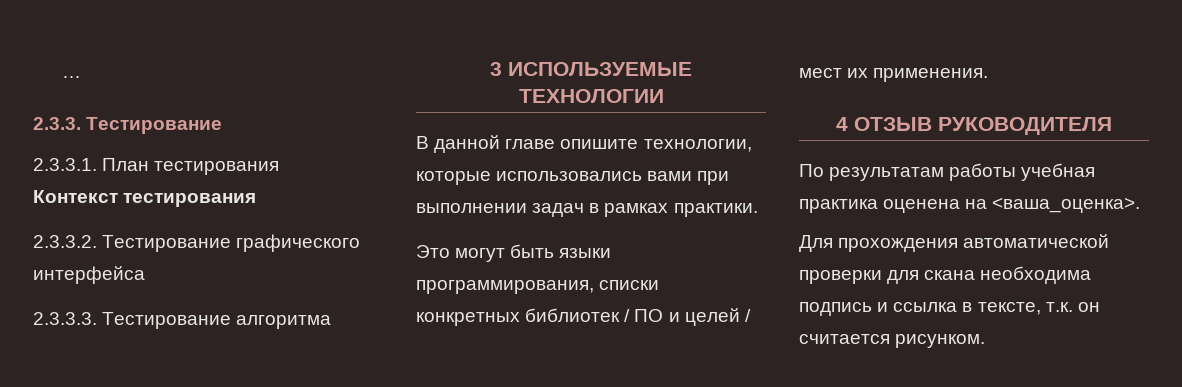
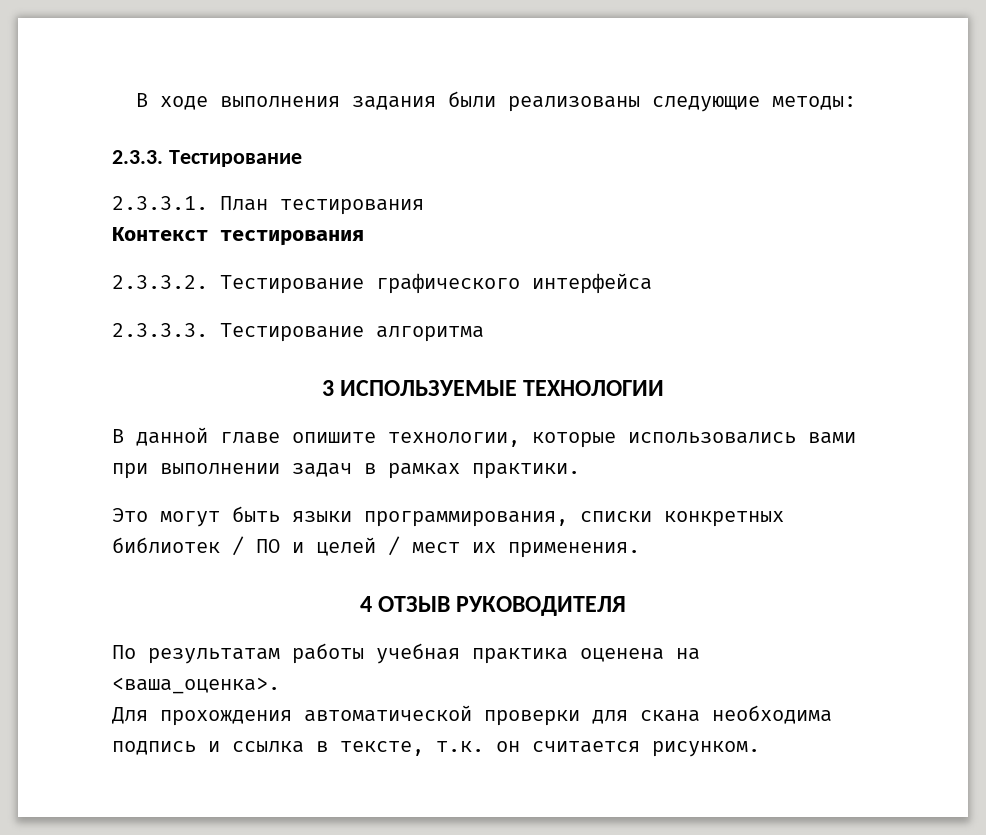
[61,76,81,78] … -> [136,91,857,112] В ходе выполнения задания были реализованы следующие методы:

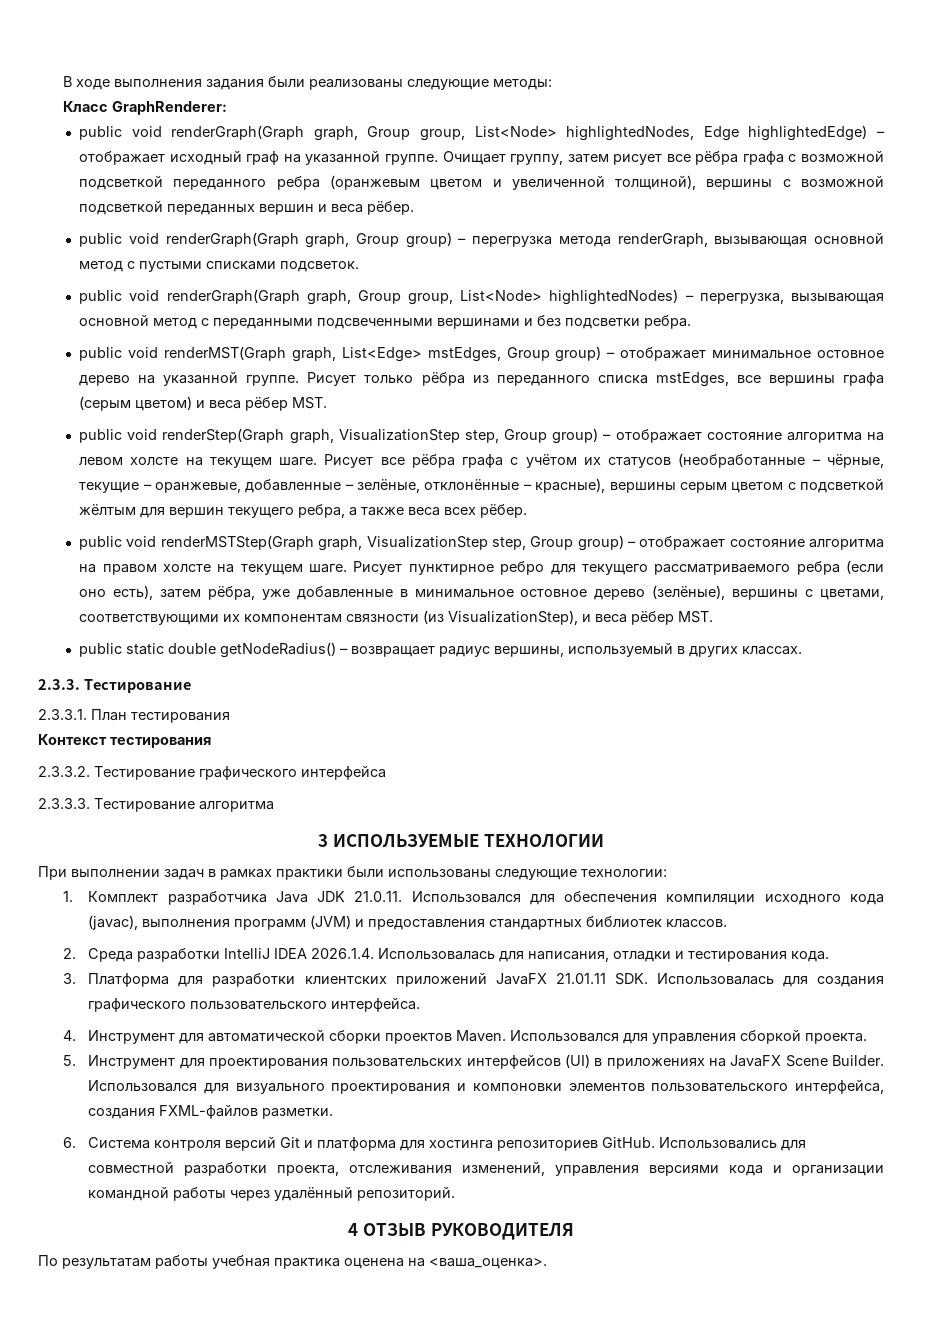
(857, 103) none -> [63,101,228,115] [79,125,885,141] [79,150,884,165] [79,175,884,190] [79,200,415,215] [79,232,884,248] [79,261,360,272] [79,289,884,305] [79,314,692,329] [79,346,885,362] [79,371,884,387] [79,396,328,411] [79,428,884,444] [79,453,885,468] [79,478,885,493] [79,504,528,518] [79,535,884,551] [79,560,885,575] [79,585,884,600] [79,610,714,625] [79,642,803,658] // Класс GraphRenderer: // public void renderGraph(Graph graph, Group group, List<Node> highlightedNodes, Edge highlightedEdge) – отображает исходный граф на указанной группе. Очищает группу, затем рисует все рёбра графа с возможной подсветкой переданного ребра (оранжевым цветом и увеличенной толщиной), вершины с возможной подсветкой переданных вершин и веса рёбер. // public void renderGraph(Graph graph, Group group) – перегрузка метода renderGraph, вызывающая основной метод с пустыми списками подсветок. // public void renderGraph(Graph graph, Group group, List<Node> highlightedNodes) – перегрузка, вызывающая основной метод с переданными подсвеченными вершинами и без подсветки ребра. // public void renderMST(Graph graph, List<Edge> mstEdges, Group group) – отображает минимальное остовное дерево на указанной группе. Рисует только рёбра из переданного списка mstEdges, все вершины графа (серым цветом) и веса рёбер MST. // public void renderStep(Graph graph, VisualizationStep step, Group group) – отображает состояние алгоритма на левом холсте на текущем шаге. Рисует все рёбра графа с учётом их статусов (необработанные – чёрные, текущие – оранжевые, добавленные – зелёные, отклонённые – красные), вершины серым цветом с подсветкой жёлтым для вершин текущего ребра, а также веса всех рёбер. // public void renderMSTStep(Graph graph, VisualizationStep step, Group group) – отображает состояние алгоритма на правом холсте на текущем шаге. Рисует пунктирное ребро для текущего рассматриваемого ребра (если оно есть), затем рёбра, уже добавленные в минимальное остовное дерево (зелёные), вершины с цветами, соответствующими их компонентам связности (из VisualizationStep), и веса рёбер MST. // public static double getNodeRadius() – возвращает радиус вершины, используемый в других классах.
[112,427,856,448] [112,463,580,479] [112,506,784,527] [112,536,640,558] В данной главе опишите технологии, которые использовались вами при выполнении задач в рамках практики. // Это могут быть языки программирования, списки конкретных библиотек / ПО и целей / мест их применения. -> [38,866,667,880] [63,891,884,905] [88,915,728,930] [63,948,830,962] [63,972,884,987] [88,997,421,1012] [63,1029,868,1044] [63,1054,884,1069] [88,1079,884,1094] [88,1104,334,1119] [63,1136,807,1151] [88,1161,884,1176] [88,1186,456,1201] При выполнении задач в рамках практики были использованы следующие технологии: // 1. Комплект разработчика Javа JDK 21.0.11. Использовался для обеспечения компиляции исходного кода (javac), выполнения программ (JVM) и предоставления стандартных библиотек классов. // 2. Среда разработки IntelliJ IDEA 2026.1.4. Использовалась для написания, отладки и тестирования кода. // 3. Платформа для разработки клиентских приложений JavaFX 21.01.11 SDK. Использовалась для создания графического пользовательского интерфейса. // 4. Инструмент для автоматической сборки проектов Maven. Использовался для управления сборкой проекта. // 5. Инструмент для проектирования пользовательских интерфейсов (UI) в приложениях на JavaFX Scene Builder. Использовался для визуального проектирования и компоновки элементов пользовательского интерфейса, создания FXML-файлов разметки. // 6. Система контроля версий Git и платформа для хостинга репозиториев GitHub. Использовались для совместной разработки проекта, отслеживания изменений, управления версиями кода и организации командной работы через удалённый репозиторий.
[112,705,832,726] [112,741,760,757] // Для прохождения автоматической проверки для скана необходима подпись и ссылка в тексте, т.к. он считается рисунком. -> (547, 1263) none

